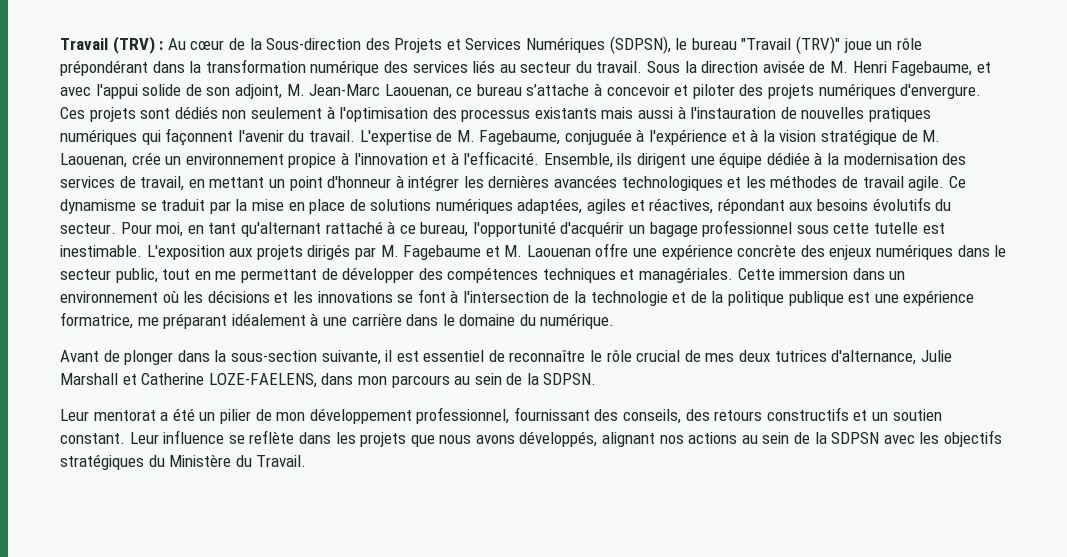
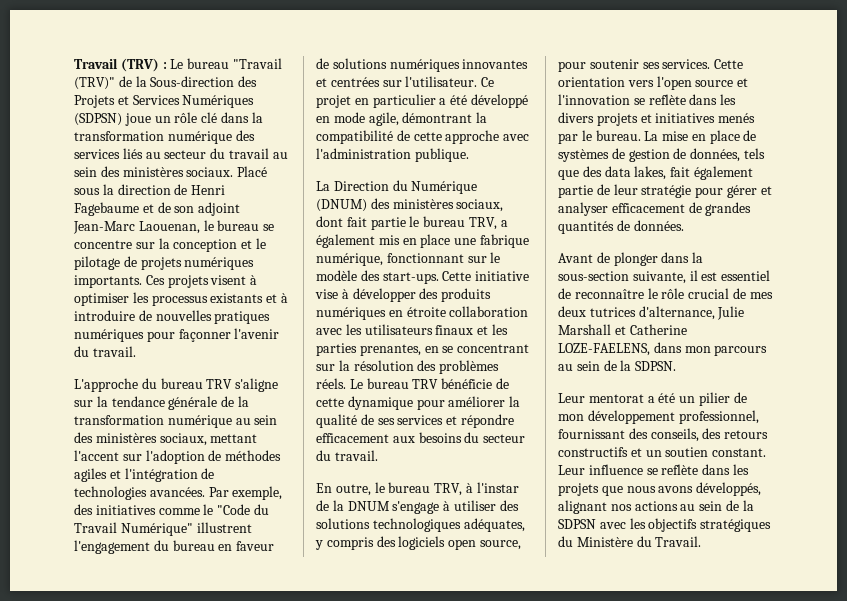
[167,38,225,50] Au cœur -> [170,58,282,69] [74,77,115,90] Le bureau "Travail (TRV)"
[609,36,841,54] (SDPSN), le bureau "Travail (TRV)" -> [74,113,122,126] (SDPSN)
[60,60,148,76] prépondérant -> [201,112,218,123] clé
[596,60,991,76] [60,83,764,99] travail. Sous la direction avisée de M. Henri Fagebaume, et avec l'appui solide de son adjoint, M. Jean-Marc Laouenan, ce bureau s’attache à concevoir et piloter des -> [228,148,288,159] [74,166,268,177] [74,184,226,195] [74,202,241,216] [73,220,275,234] [74,238,266,252] [74,256,137,270] travail au sein des ministères sociaux. Placé sous la direction de Henri Fagebaume et de son adjoint Jean-Marc Laouenan, le bureau se concentre sur la conception et le pilotage de
[900,84,982,99] d'envergure. -> [74,275,142,288] importants.
[140,106,777,122] sont dédiés non seulement à l'optimisation des processus existants mais aussi à l'instauration -> [210,275,258,285] [74,292,288,306] [74,310,135,321] visent à optimiser les processus existants et à introduire
[141,128,234,146] qui façonnent -> [146,329,231,342] pour façonner
[359,129,941,145] [60,151,967,168] [60,175,966,191] [60,197,952,214] [60,220,945,237] [60,243,1007,260] [60,267,906,283] [60,289,975,306] [60,312,615,329] L'expertise de M. Fagebaume, conjuguée à l'expérience et à la vision stratégique de M. Laouenan, crée un environnement propice à l'innovation et à l'efficacité. Ensemble, ils dirigent une équipe dédiée à la modernisation des services de travail, en mettant un point d'honneur à intégrer les dernières avancées technologiques et les méthodes de travail agile. Ce dynamisme se traduit par la mise en place de solutions numériques adaptées, agiles et réactives, répondant aux besoins évolutifs du secteur. Pour moi, en tant qu'alternant rattaché à ce bureau, l'opportunité d'acquérir un bagage professionnel sous cette tutelle est inestimable. L'exposition aux projets dirigés par M. Fagebaume et M. Laouenan offre une expérience concrète des enjeux numériques dans le secteur public, tout en me permettant de développer des compétences techniques et managériales. Cette immersion dans un environnement où les décisions et les innovations se font à l'intersection de la technologie et de la politique publique est une expérience formatrice, me préparant idéalement à une carrière dans le domaine du numérique. -> [74,378,279,392] [74,396,249,410] [74,415,278,428] [74,432,258,446] [74,450,282,464] [74,468,215,482] [74,486,283,500] [74,504,269,515] [74,522,252,536] [74,540,275,554] [316,58,529,72] [316,76,495,87] [316,94,528,108] [316,112,488,126] [316,130,530,144] [316,148,469,162] [316,180,478,194] [316,198,504,212] [316,216,508,230] [316,234,529,248] [316,252,501,266] [316,270,530,284] [315,288,492,302] [316,306,529,320] [316,324,508,335] [316,343,530,356] [316,360,500,374] [316,378,509,389] [316,396,521,410] [316,414,514,428] [316,432,526,443] [316,450,378,461] [316,482,519,496] [316,500,519,514] [316,518,525,532] [315,536,521,550] [558,59,744,72] [558,76,749,90] [558,94,737,105] [558,112,756,126] [558,130,757,144] [558,148,765,162] [558,166,753,180] [558,184,772,198] [558,202,752,216] [558,220,684,234] // L'approche du bureau TRV s'aligne sur la tendance générale de la transformation numérique au sein des ministères sociaux, mettant l'accent sur l'adoption de méthodes agiles et l'intégration de technologies avancées. Par exemple, des initiatives comme le "Code du Travail Numérique" illustrent l'engagement du bureau en faveur de solutions numériques innovantes et centrées sur l'utilisateur. Ce projet en particulier a été développé en mode agile, démontrant la compatibilité de cette approche avec l'administration publique. // La Direction du Numérique (DNUM) des ministères sociaux, dont fait partie le bureau TRV, a également mis en place une fabrique numérique, fonctionnant sur le modèle des start-ups. Cette initiative vise à développer des produits numériques en étroite collaboration avec les utilisateurs finaux et les parties prenantes, en se concentrant sur la résolution des problèmes réels. Le bureau TRV bénéficie de cette dynamique pour améliorer la qualité de ses services et répondre efficacement aux besoins du secteur du travail. // En outre, le bureau TRV, à l'instar de la DNUM s'engage à utiliser des solutions technologiques adéquates, y compris des logiciels open source, pour soutenir ses services. Cette orientation vers l'open source et l'innovation se reflète dans les divers projets et initiatives menés par le bureau. La mise en place de systèmes de gestion de données, tels que des data lakes, fait également partie de leur stratégie pour gérer et analyser efficacement de grandes quantités de données.

